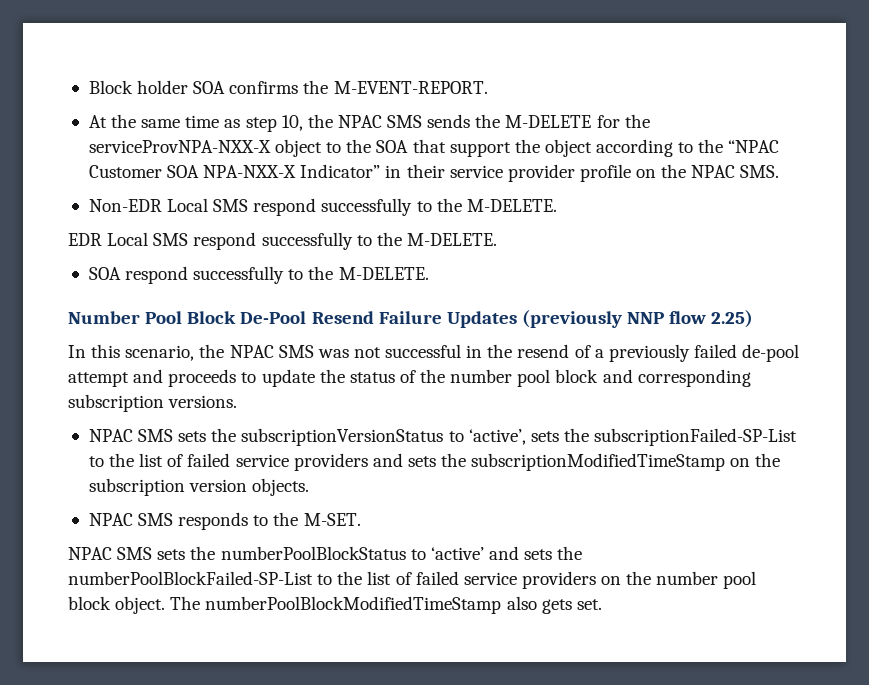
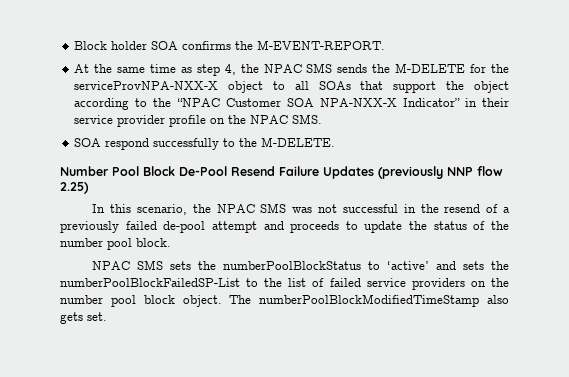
[281,115,303,131] 10, -> [224,64,236,75] 4,
[346,139,409,153] the SOA -> [294,81,351,90] all SOAs
[88,198,557,216] [68,232,497,250] // Non-EDR Local SMS respond successfully to the M-DELETE. // EDR Local SMS respond successfully to the M-DELETE. -> (323, 119) none
[555,369,751,387] [68,394,238,412] [88,428,798,446] [88,453,781,471] [88,478,310,496] [88,512,361,530] block and corresponding subscription versions. // NPAC SMS sets the subscriptionVersionStatus to ‘active’, sets the subscriptionFailed-SP-List to the list of failed service providers and sets the subscriptionModifiedTimeStamp on the subscription version objects. // NPAC SMS responds to the M-SET. -> [136,238,171,247] block.
[68,571,313,585] numberPoolBlockFailed-SP-List -> [60,278,240,287] numberPoolBlockFailedSP-List

